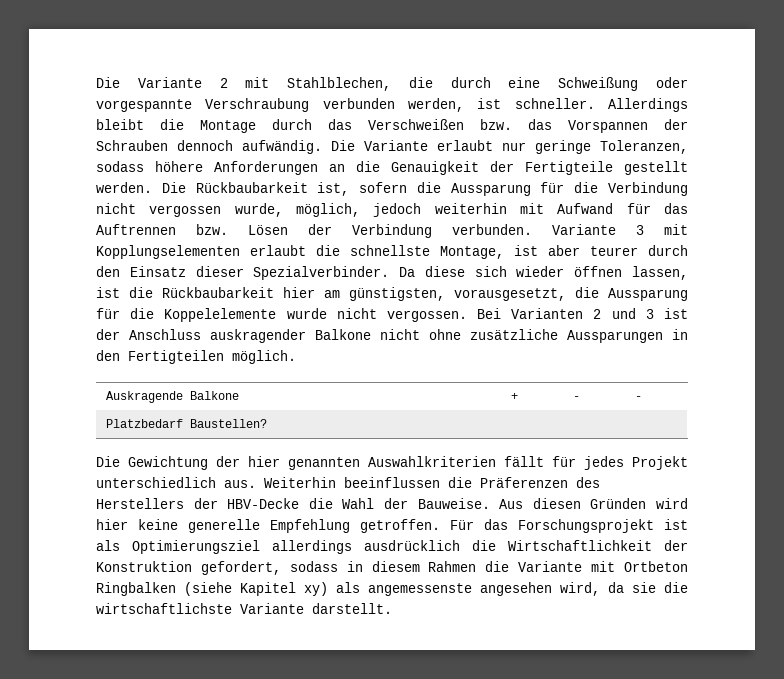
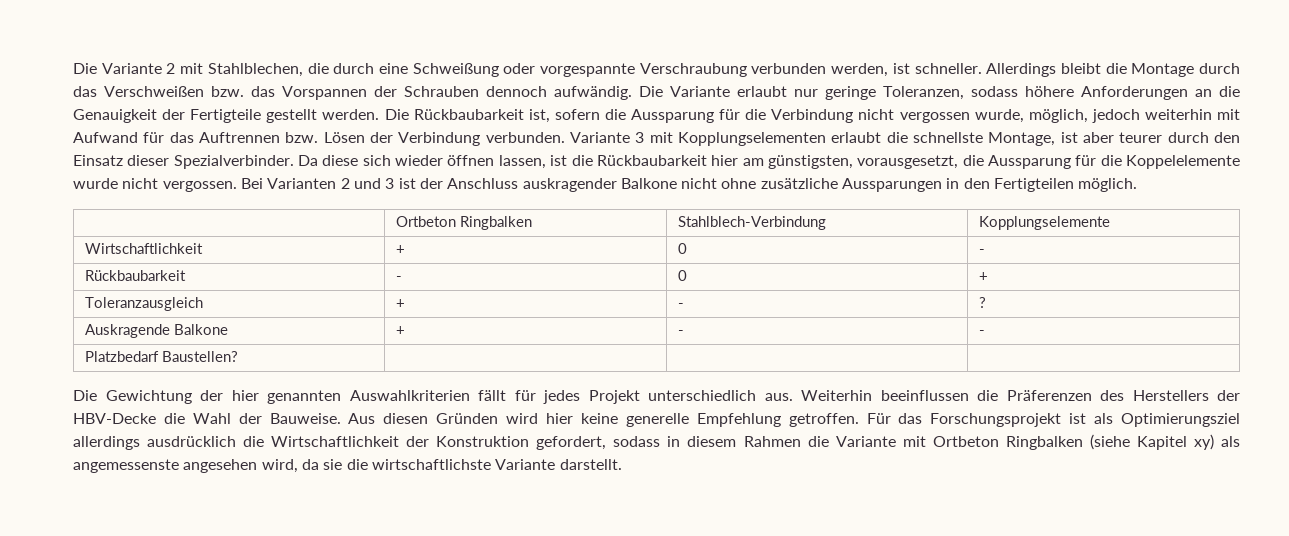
(296, 357) none -> [395,216,532,230] [677,216,826,230] [978,216,1110,230] [84,243,203,254] [395,245,405,254] [677,243,687,254] [978,249,985,254] [84,270,186,281] [395,276,402,281] [677,270,687,281] [978,272,988,281] [84,297,203,311] [395,299,405,308] [677,303,684,308] [978,297,986,308] // | Ortbeton Ringbalken | Stahlblech-Verbindung | Kopplungselemente // Wirtschaftlichkeit | + | 0 | - // Rückbaubarkeit | - | 0 | + // Toleranzausgleich | + | - | ?

